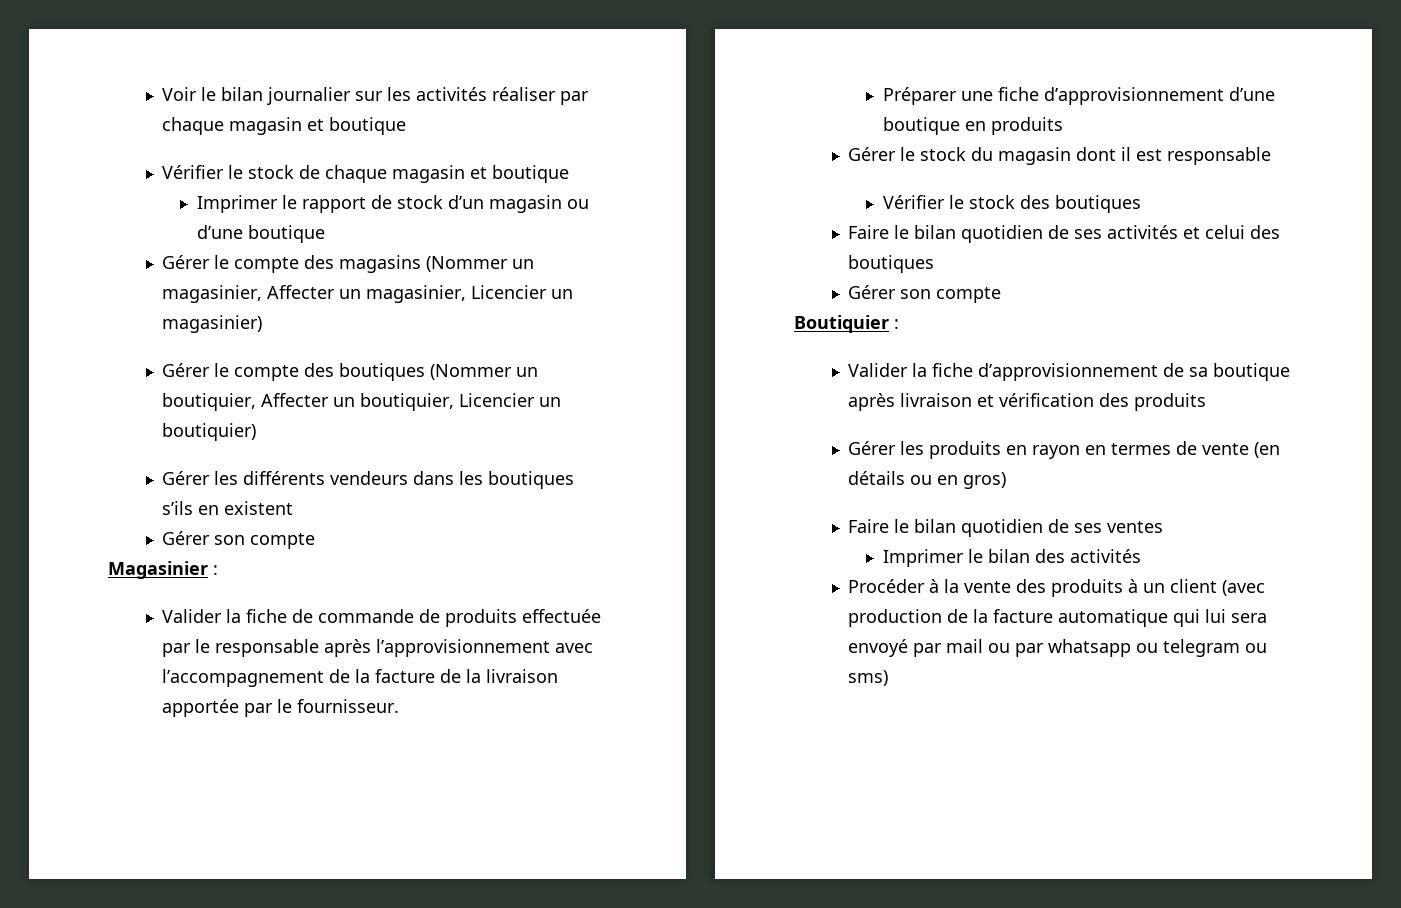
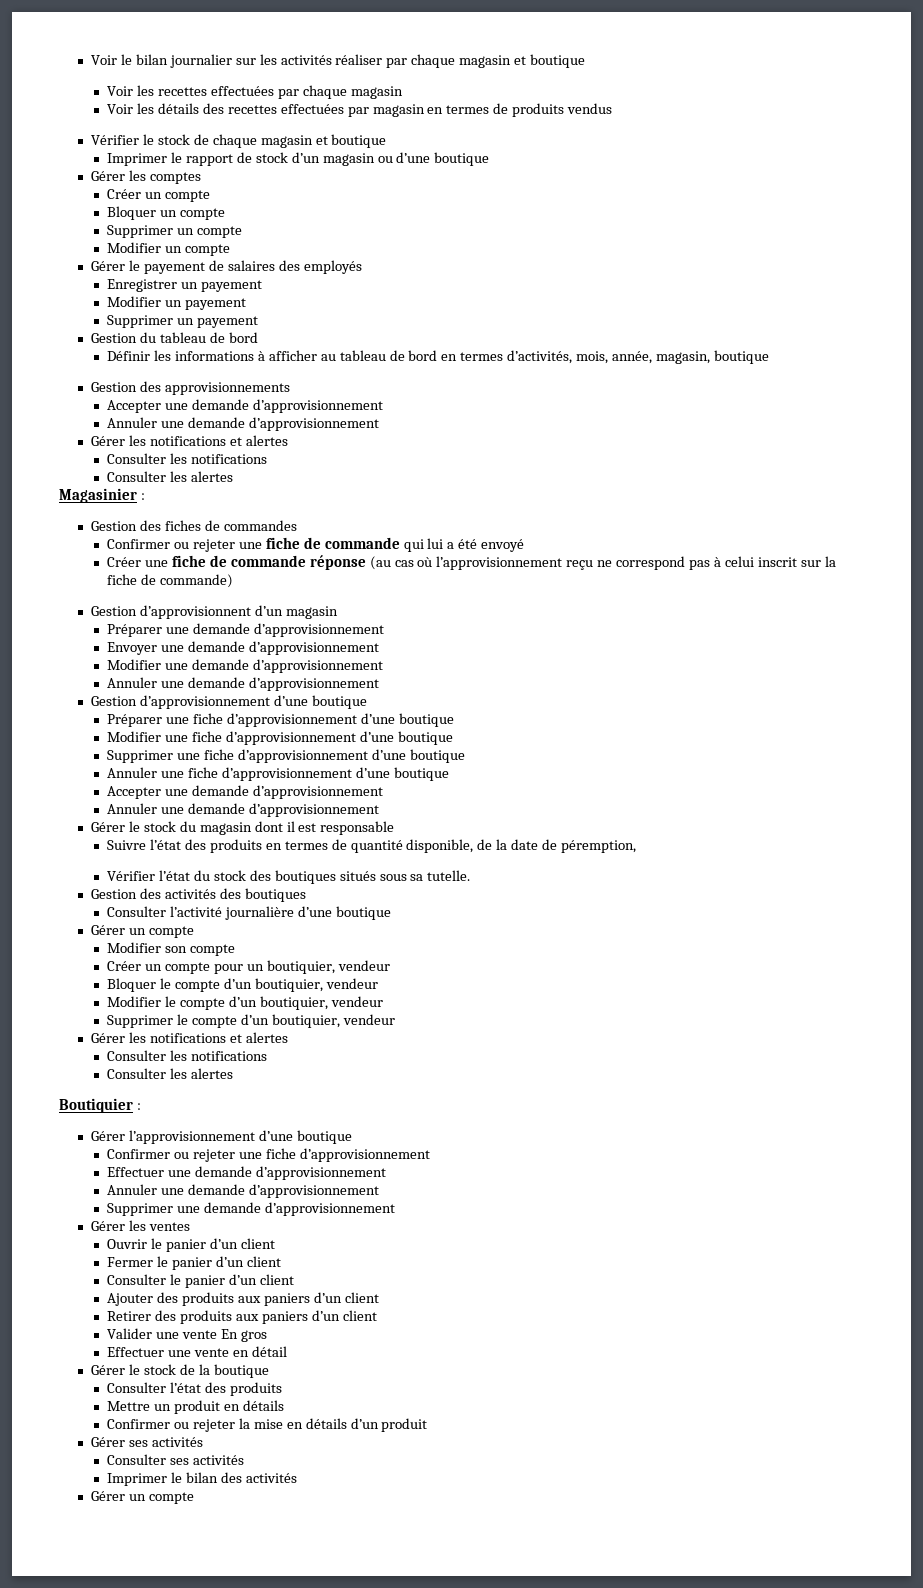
(407, 126) none -> [107,85,403,99] [107,103,613,117] // Voir les recettes effectuées par chaque magasin // Voir les détails des recettes effectuées par magasin en termes de produits vendus
[214,255,535,273] [162,285,574,303] [162,315,263,333] [162,363,539,381] [162,393,562,411] [162,423,257,441] [162,471,575,489] [162,501,294,515] [162,531,316,549] [108,561,218,579] [162,609,602,627] [162,639,594,657] [162,669,559,687] [162,699,400,717] le compte des magasins (Nommer un magasinier, Affecter un magasinier, Licencier un magasinier) // Gérer le compte des boutiques (Nommer un boutiquier, Affecter un boutiquier, Licencier un boutiquier) // Gérer les différents vendeurs dans les boutiques s’ils en existent // Gérer son compte // Magasinier : // Valider la fiche de commande de produits effectuée par le responsable après l’approvisionnement avec l’accompagnement de la facture de la livraison apportée par le fournisseur. -> [128,170,201,184] [107,189,211,202] [107,206,226,220] [107,225,243,238] [107,242,231,256] [91,260,362,274] [107,279,263,292] [107,296,247,310] [107,315,259,328] [91,332,258,343] [107,350,769,364] [91,381,290,395] [107,399,383,413] [107,417,379,431] [91,435,288,446] [107,453,268,464] [107,471,234,482] [59,488,145,503] [91,520,297,531] [107,537,525,552] [107,555,836,570] [107,574,234,588] [91,605,338,619] [107,623,384,637] [107,641,379,655] [107,659,383,673] [107,677,379,691] [91,695,367,709] les comptes // Créer un compte // Bloquer un compte // Supprimer un compte // Modifier un compte // Gérer le payement de salaires des employés // Enregistrer un payement // Modifier un payement // Supprimer un payement // Gestion du tableau de bord // Définir les informations à afficher au tableau de bord en termes d’activités, mois, année, magasin, boutique // Gestion des approvisionnements // Accepter une demande d’approvisionnement // Annuler une demande d’approvisionnement // Gérer les notifications et alertes // Consulter les notifications // Consulter les alertes // Magasinier : // Gestion des fiches de commandes // Confirmer ou rejeter une fiche de commande qui lui a été envoyé // Créer une fiche de commande réponse (au cas où l’approvisionnement reçu ne correspond pas à celui inscrit sur la fiche de commande) // Gestion d’approvisionnent d’un magasin // Préparer une demande d’approvisionnement // Envoyer une demande d’approvisionnement // Modifier une demande d’approvisionnement // Annuler une demande d’approvisionnement // Gestion d’approvisionnement d’une boutique
[964,117,1063,135] en produits -> [107,731,453,745] [107,749,465,763] [107,767,449,781] [107,785,383,799] [107,803,379,817] // Modifier une fiche d’approvisionnement d’une boutique // Supprimer une fiche d’approvisionnement d’une boutique // Annuler une fiche d’approvisionnement d’une boutique // Accepter une demande d’approvisionnement // Annuler une demande d’approvisionnement
[882,195,964,209] // Vérifier le -> [107,839,637,853] [107,870,211,881] // Suivre l’état des produits en termes de quantité disponible, de la date de péremption, // Vérifier l’état du
[848,225,1281,243] [848,255,935,273] [848,285,1002,303] [794,315,899,333] [848,363,1291,381] [848,393,1207,411] [848,441,1281,459] [848,471,1007,489] [848,519,1164,537] // Faire le bilan quotidien de ses activités et celui des boutiques // Gérer son compte // Boutiquier : // Valider la fiche d’approvisionnement de sa boutique après livraison et vérification des produits // Gérer les produits en rayon en termes de vente (en détails ou en gros) // Faire le bilan quotidien de ses ventes -> [339,870,471,881] [91,888,306,902] [107,906,391,920] [91,925,194,938] [107,942,236,956] [107,960,390,974] [107,978,378,992] [107,996,383,1010] [107,1014,395,1028] [91,1032,288,1043] [107,1050,268,1061] [107,1068,234,1079] [59,1098,141,1113] [91,1130,352,1144] [107,1148,430,1162] [107,1166,386,1180] [107,1184,379,1198] [107,1202,395,1216] [91,1220,190,1231] [107,1238,275,1252] [107,1256,281,1270] [107,1274,294,1288] [107,1292,379,1306] [107,1310,377,1324] [107,1328,267,1342] [107,1346,287,1357] [91,1364,269,1378] [107,1382,282,1396] [107,1400,284,1414] [107,1418,428,1432] [91,1437,203,1447] [107,1454,245,1465] situés sous sa tutelle. // Gestion des activités des boutiques // Consulter l’activité journalière d’une boutique // Gérer un compte // Modifier son compte // Créer un compte pour un boutiquier, vendeur // Bloquer le compte d’un boutiquier, vendeur // Modifier le compte d’un boutiquier, vendeur // Supprimer le compte d’un boutiquier, vendeur // Gérer les notifications et alertes // Consulter les notifications // Consulter les alertes // Boutiquier : // Gérer l’approvisionnement d’une boutique // Confirmer ou rejeter une fiche d’approvisionnement // Effectuer une demande d’approvisionnement // Annuler une demande d’approvisionnement // Supprimer une demande d’approvisionnement // Gérer les ventes // Ouvrir le panier d’un client // Fermer le panier d’un client // Consulter le panier d’un client // Ajouter des produits aux paniers d’un client // Retirer des produits aux paniers d’un client // Valider une vente En gros // Effectuer une vente en détail // Gérer le stock de la boutique // Consulter l’état des produits // Mettre un produit en détails // Confirmer ou rejeter la mise en détails d’un produit // Gérer ses activités // Consulter ses activités
[848,579,1266,597] [848,609,1268,627] [848,639,1268,657] [848,670,889,686] Procéder à la vente des produits à un client (avec production de la facture automatique qui lui sera envoyé par mail ou par whatsapp ou telegram ou sms) -> [91,1491,194,1504] Gérer un compte

